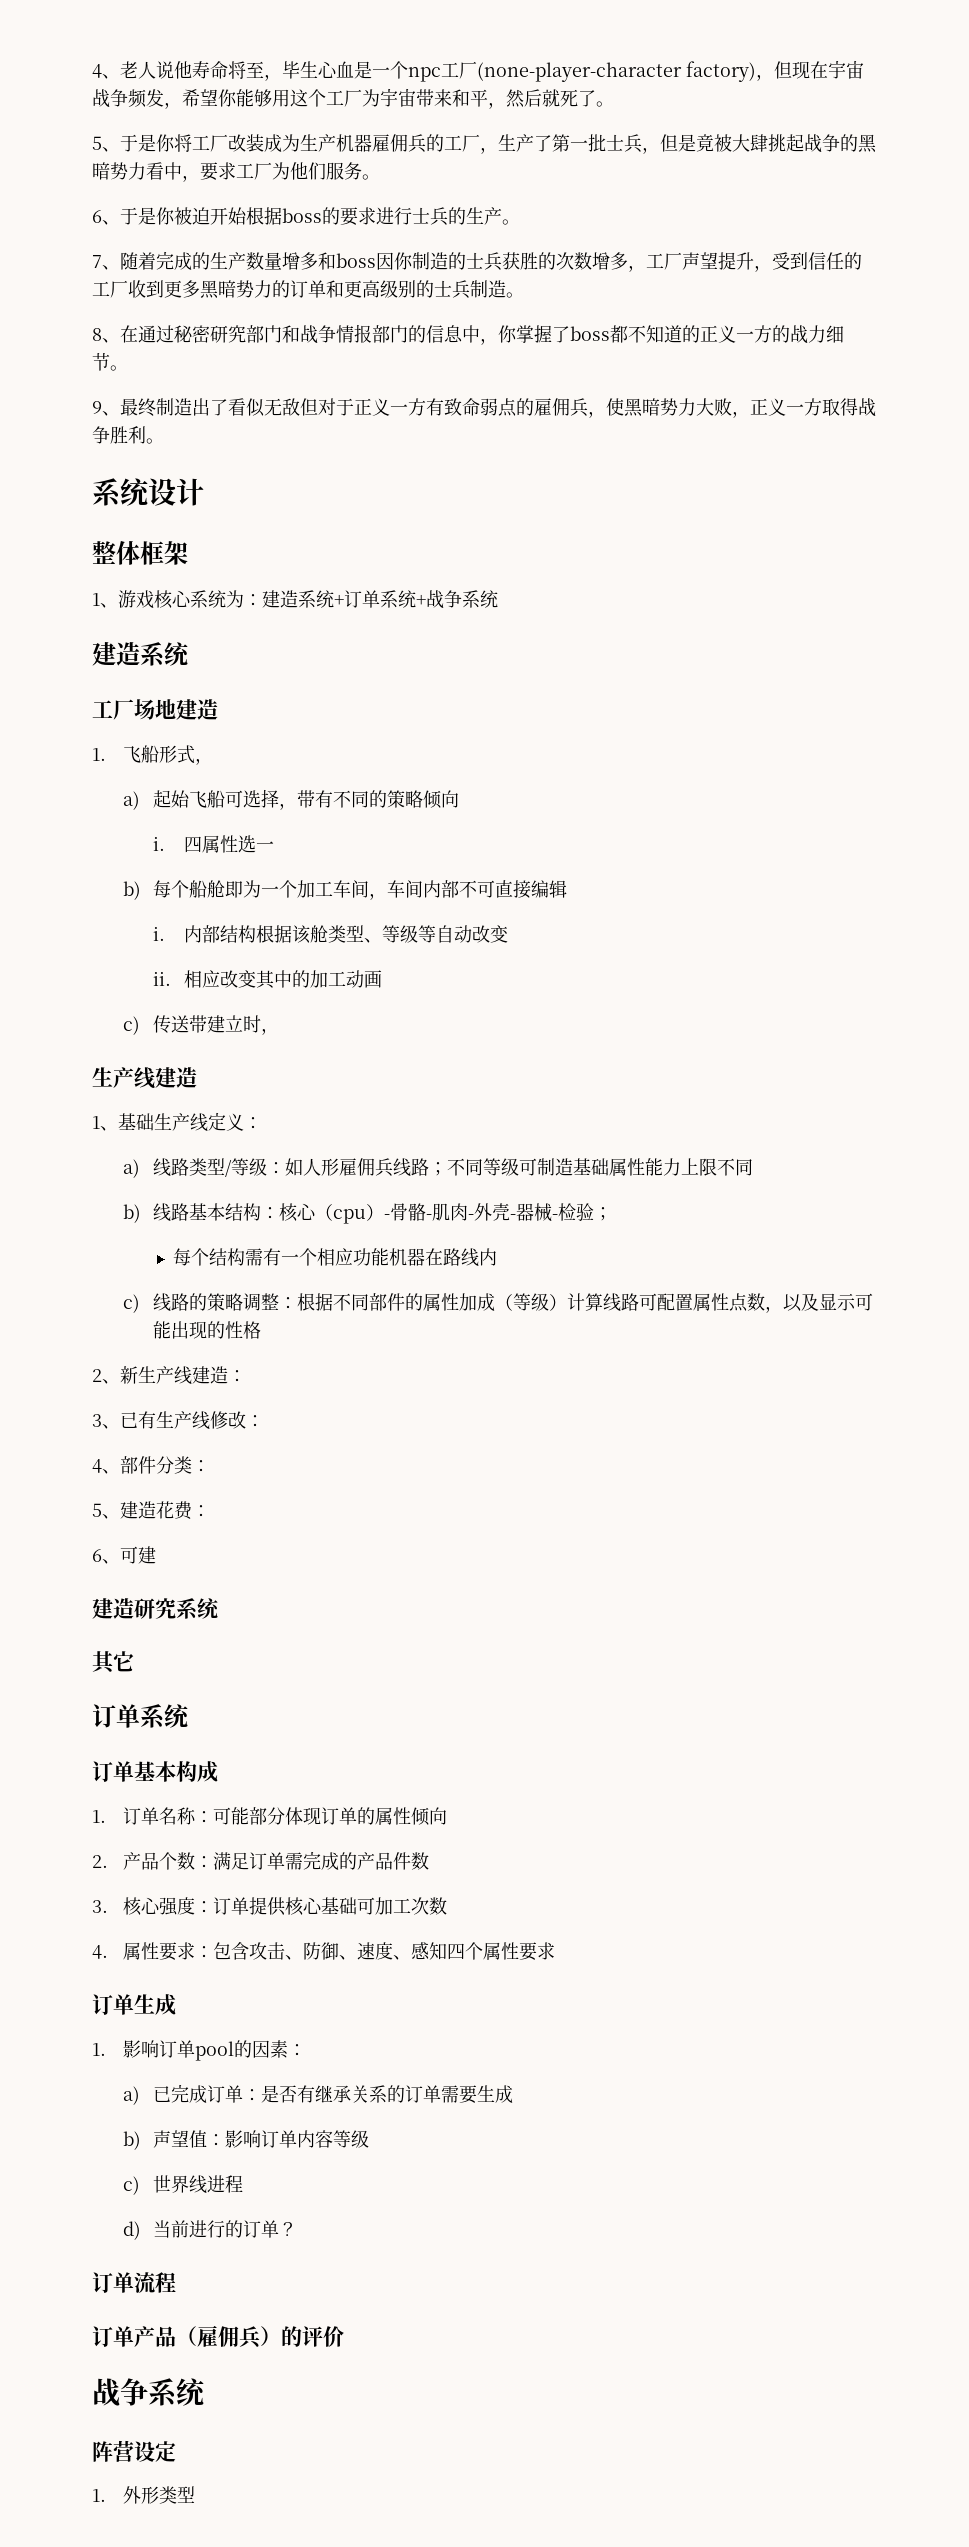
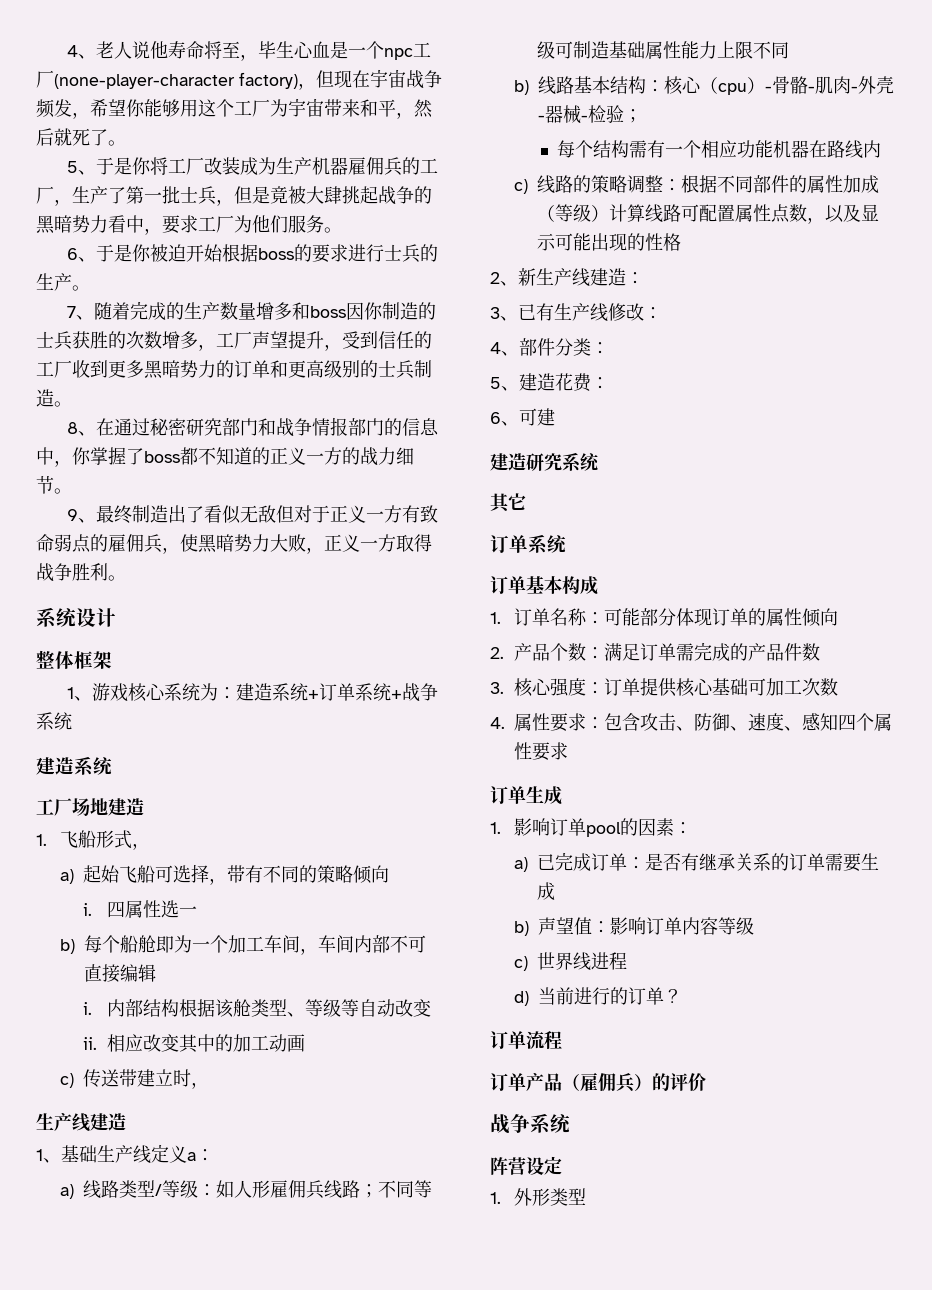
(244, 1122) none -> [187,1152,196,1161] a

